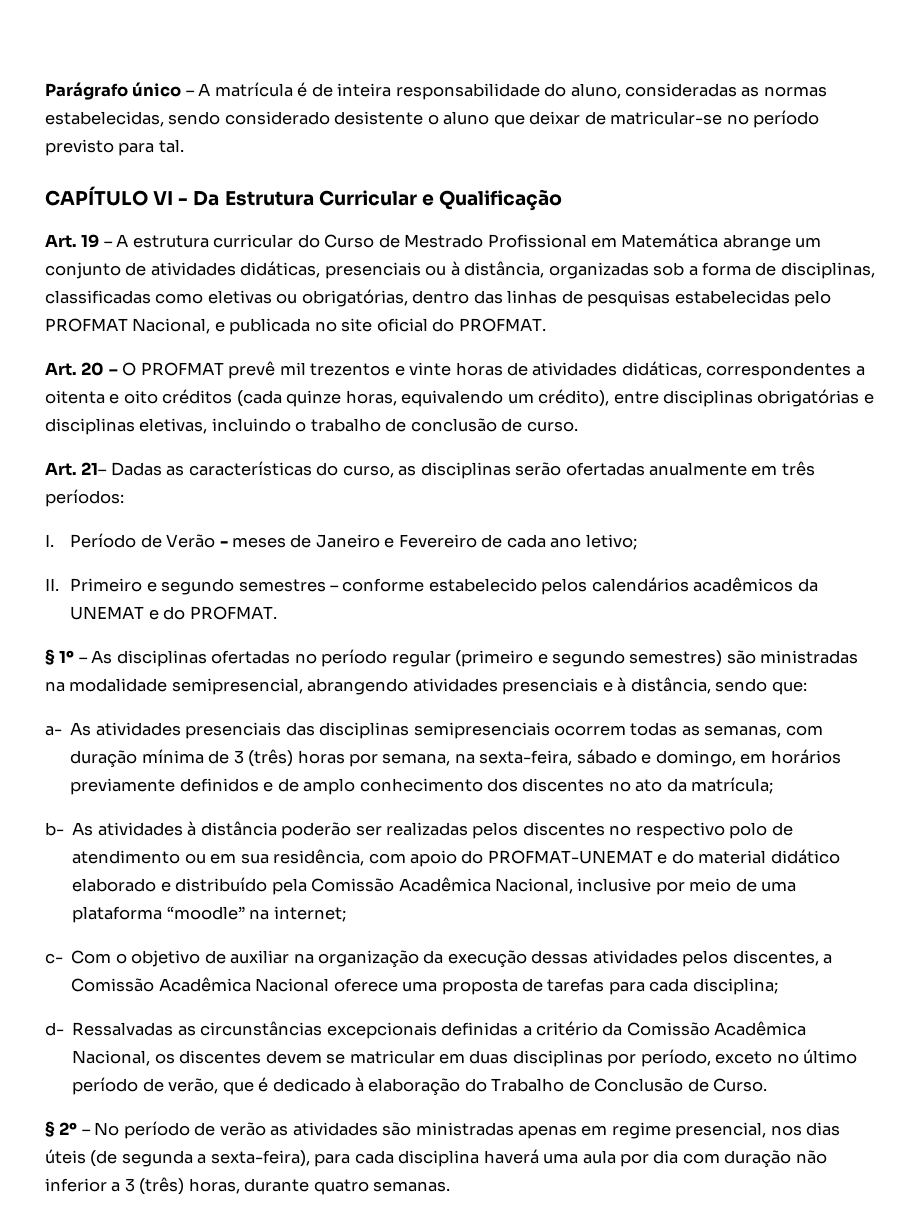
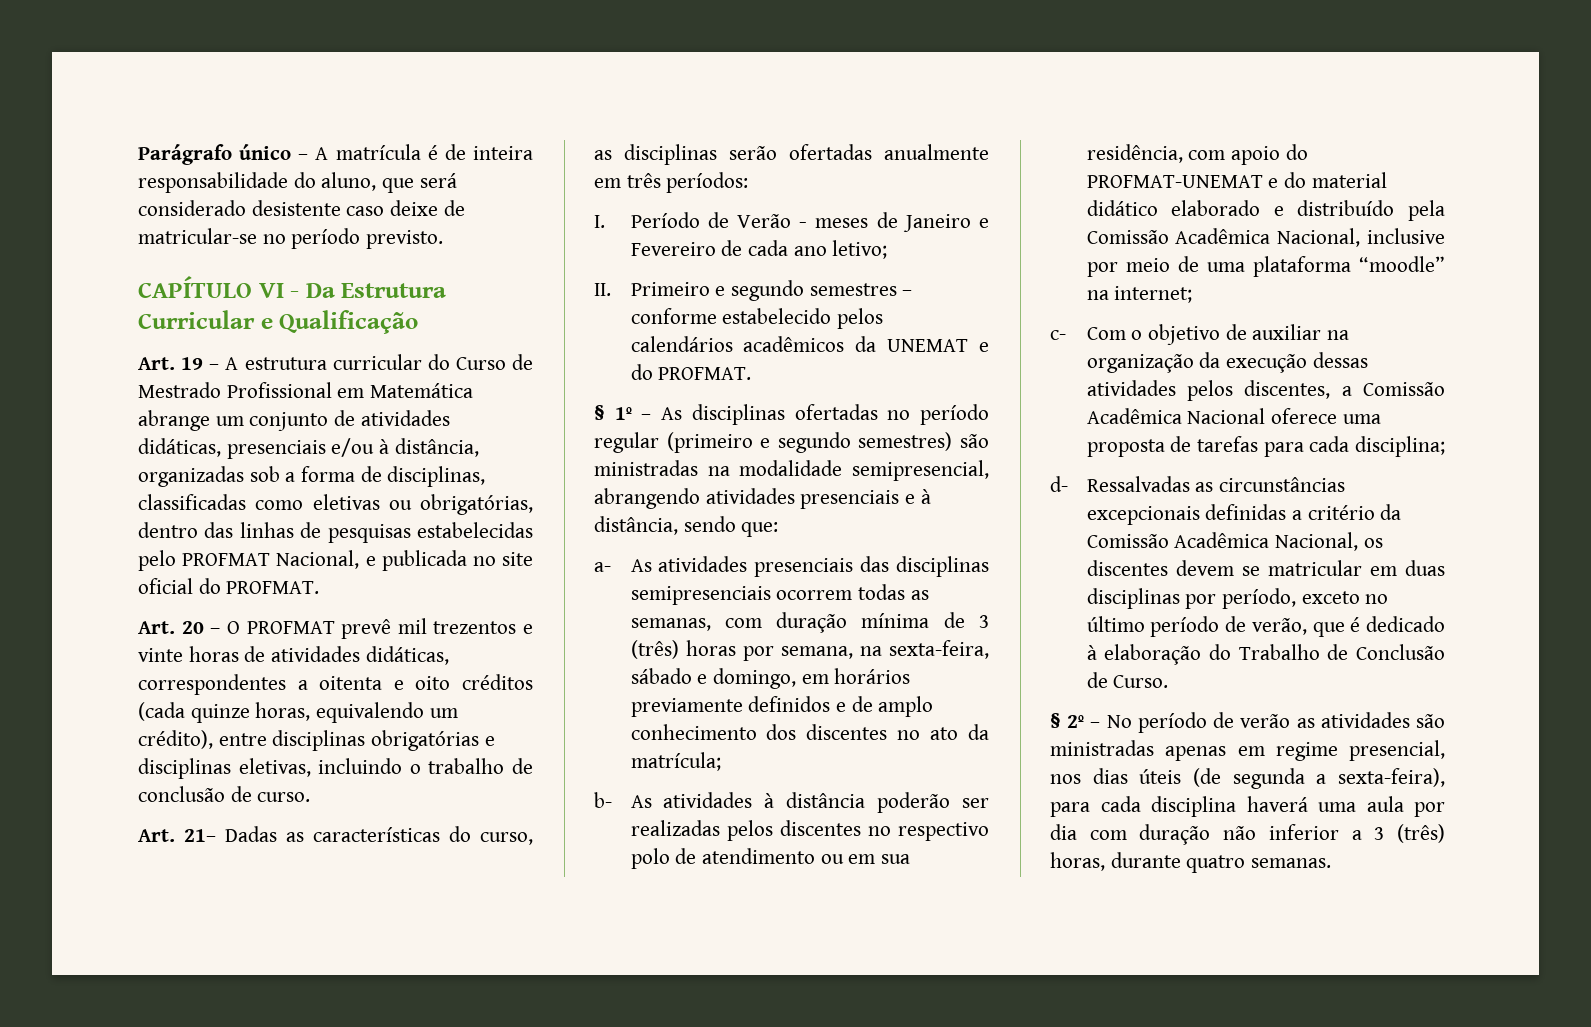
[625,83,827,97] [45,111,581,128] consideradas as normas estabelecidas, sendo considerado desistente o aluno que deixar -> [382,173,457,193] [138,200,439,216] que será considerado desistente caso deixe
[45,139,184,156] previsto para tal. -> [366,230,444,249] previsto.
[425,265,447,276] ou -> [331,438,375,457] e/ou

